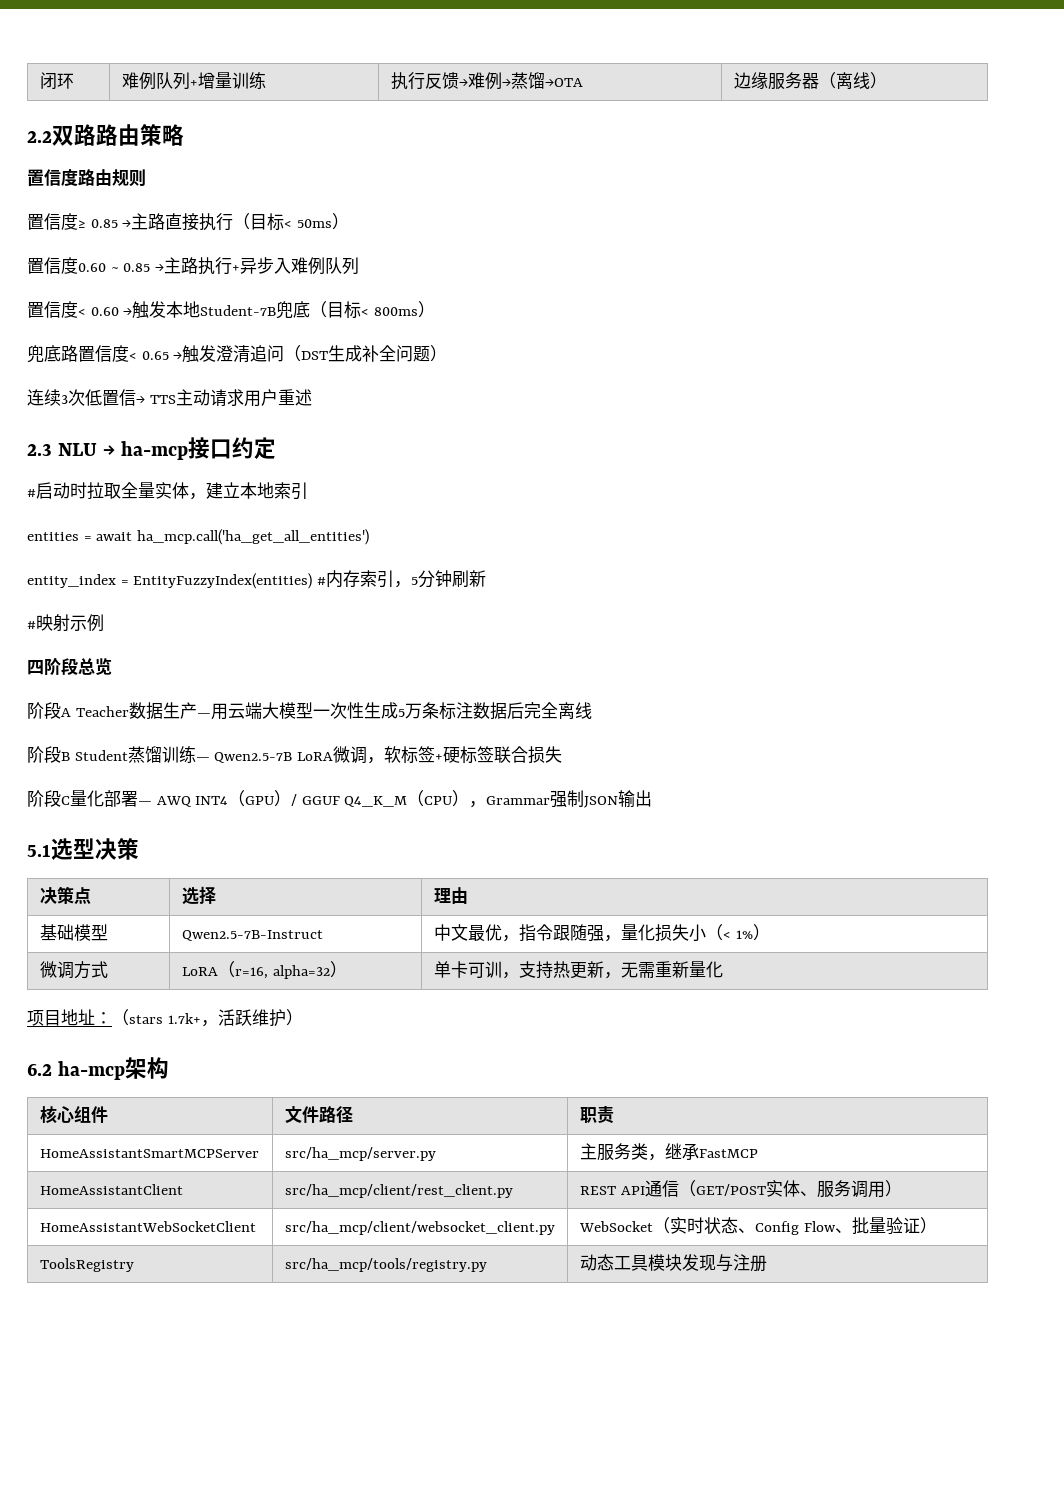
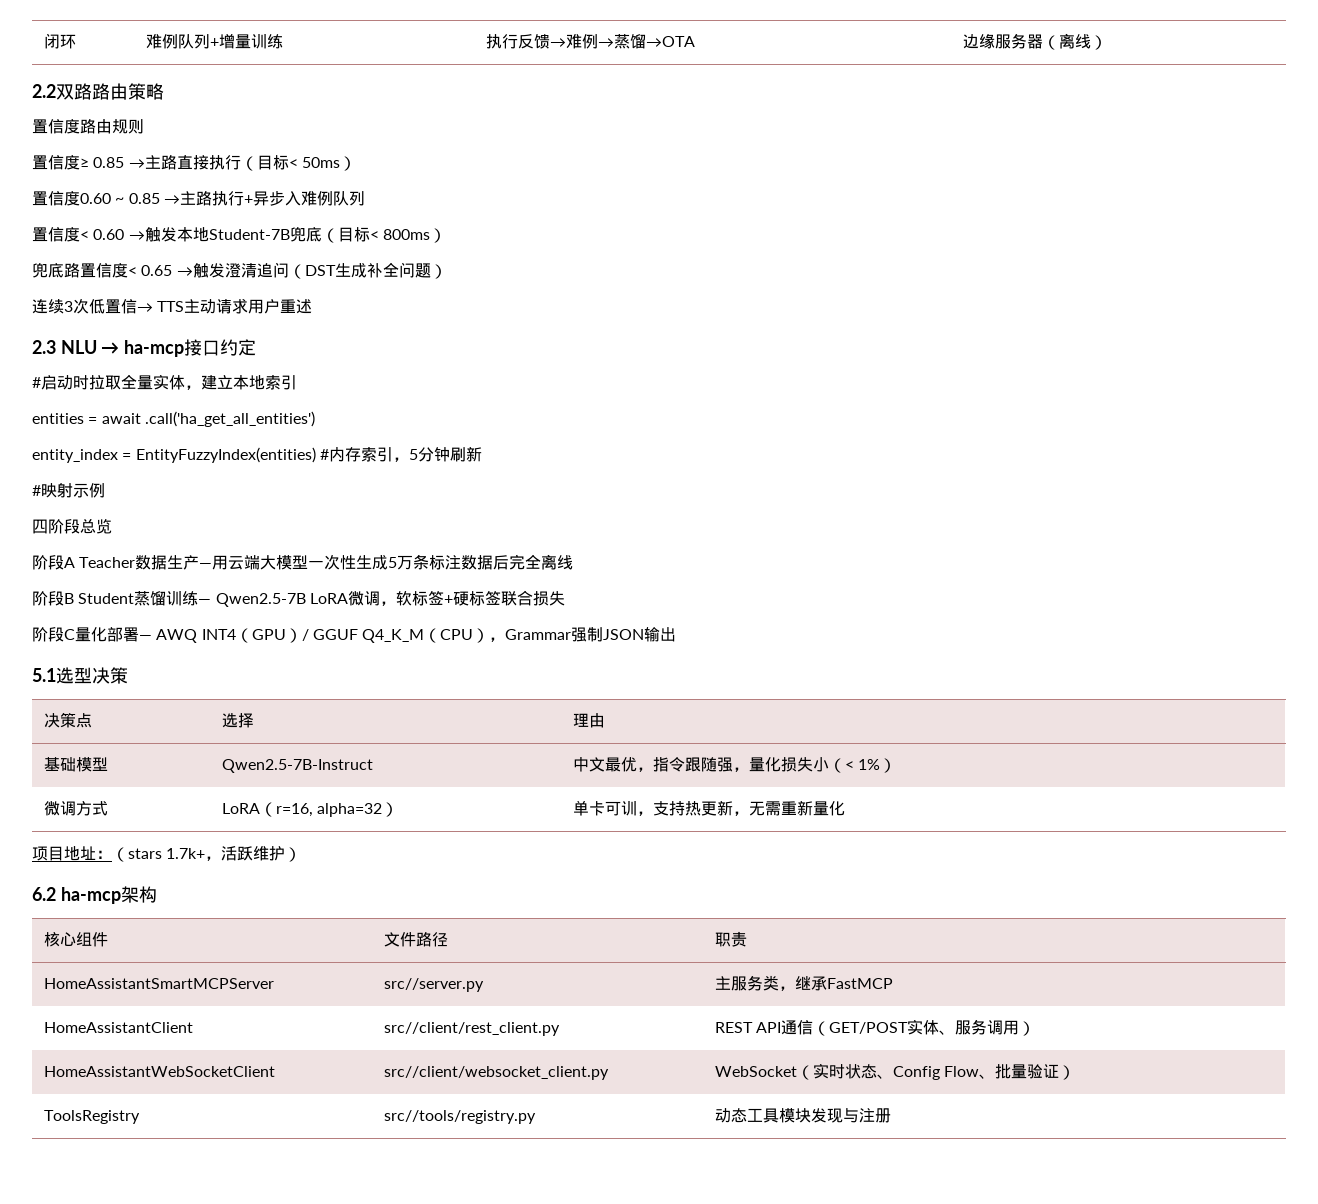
[136,529,369,545] ha_mcp.call('ha_get_all_entities') -> [144,411,315,427] .call('ha_get_all_entities')
[284,1147,436,1161] src/ha_mcp/server.py -> [383,978,484,992] src//server.py
[284,1184,513,1198] src/ha_mcp/client/rest_client.py -> [383,1022,560,1036] src//client/rest_client.py
[284,1221,555,1235] src/ha_mcp/client/websocket_client.py -> [383,1066,609,1080] src//client/websocket_client.py
[284,1258,487,1272] src/ha_mcp/tools/registry.py -> [383,1110,536,1124] src//tools/registry.py

